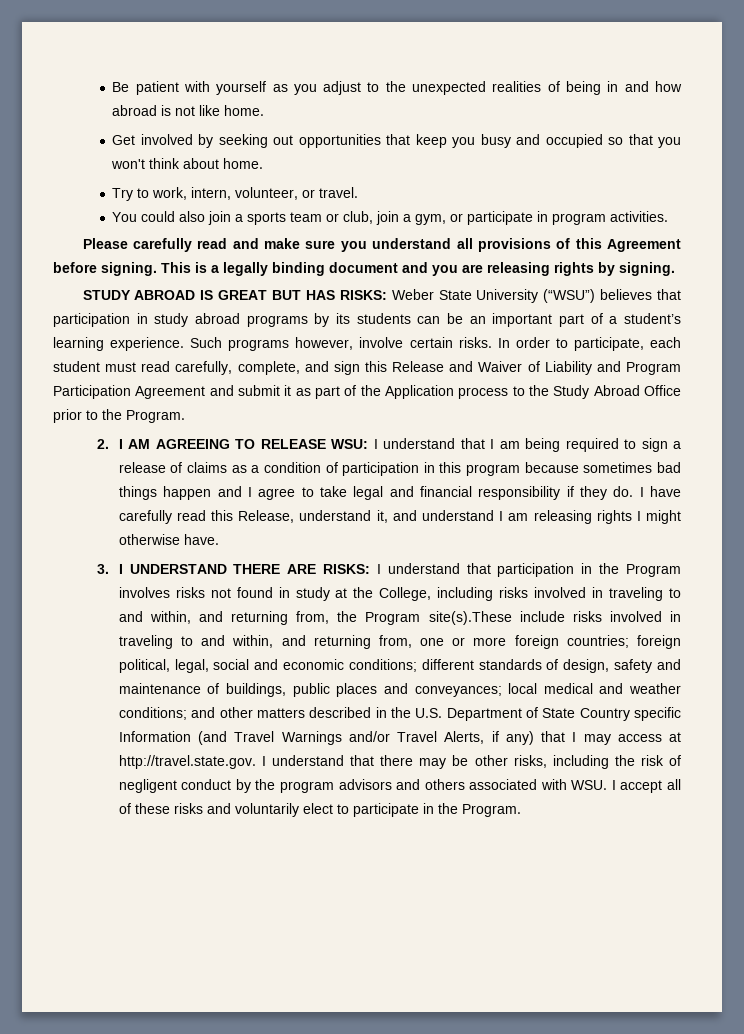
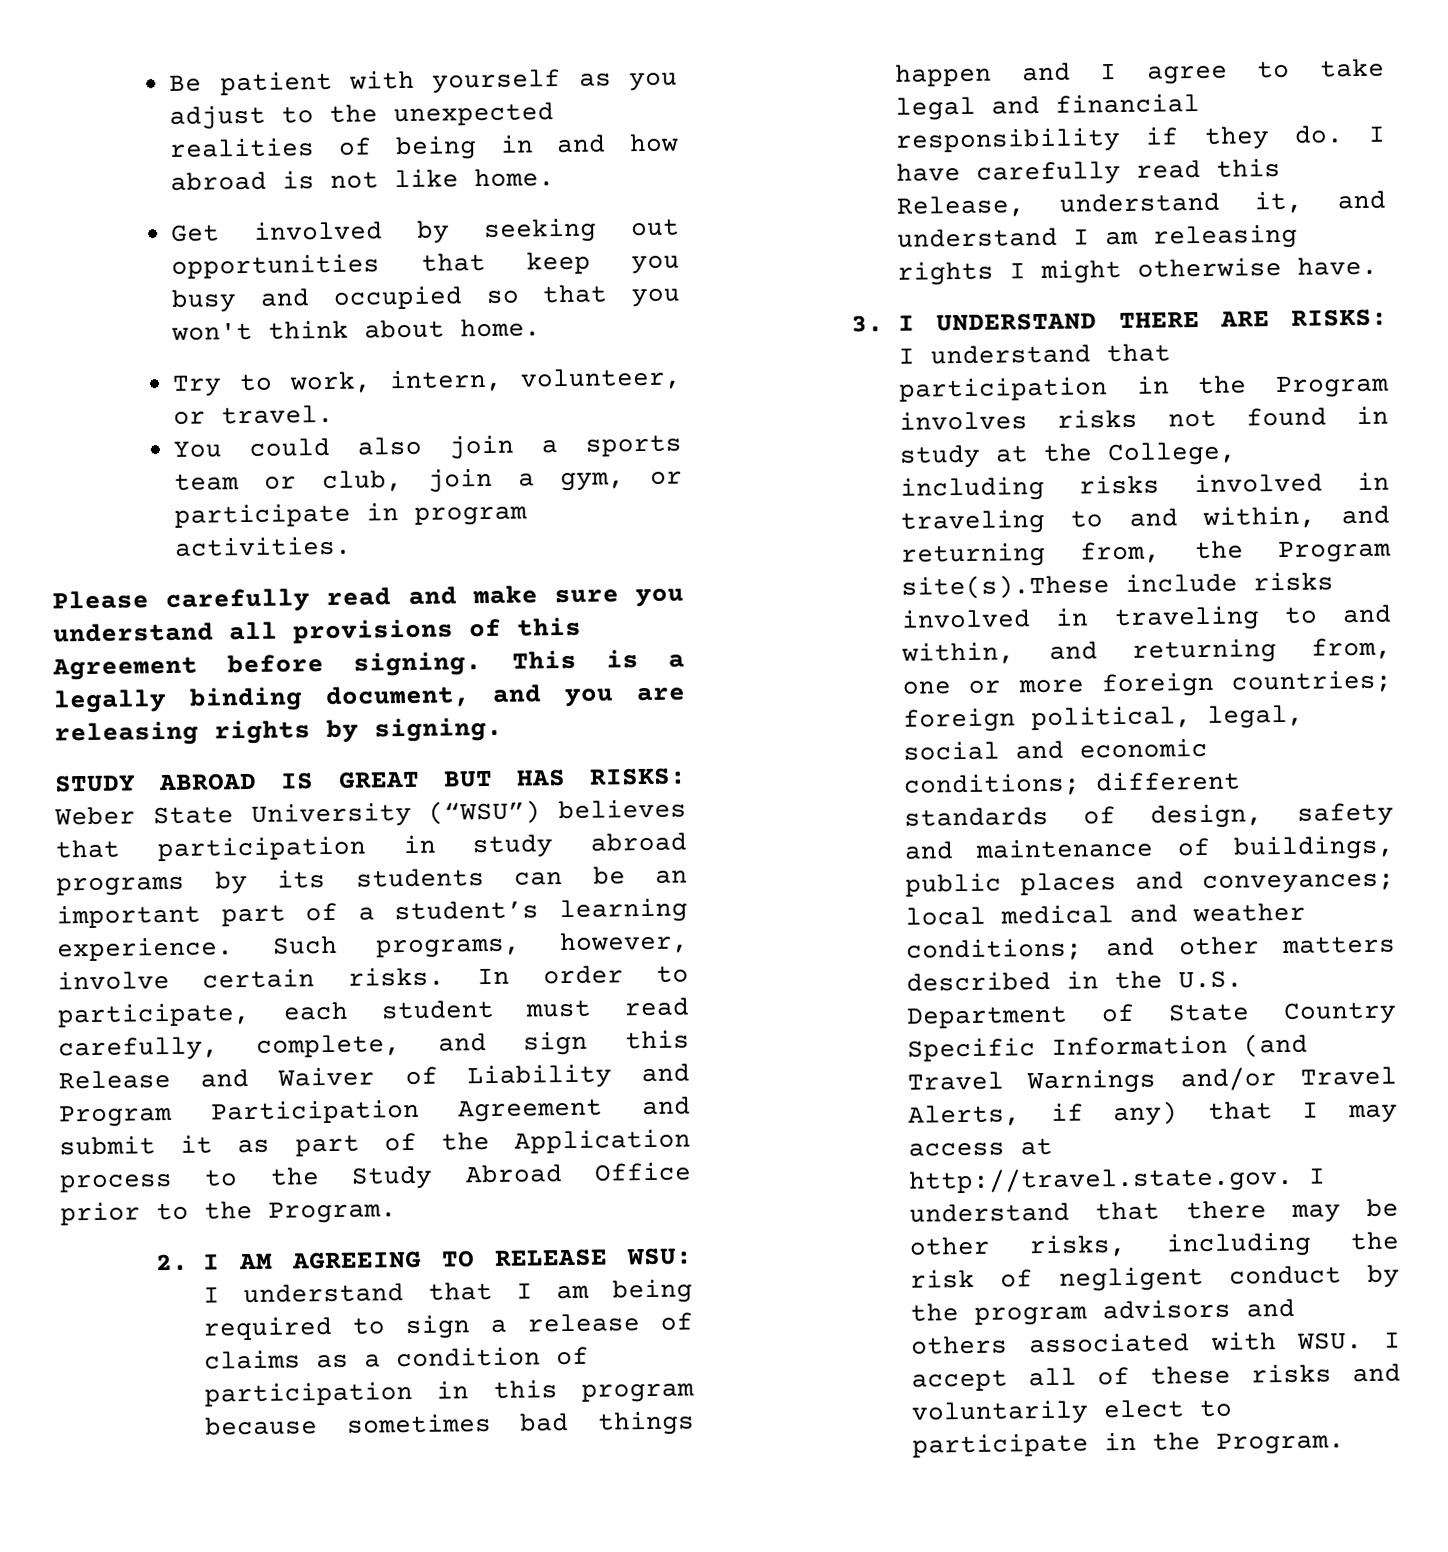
[329,262,398,273] document -> [324,685,471,709] document,
[228,339,290,351] programs -> [376,938,522,959] programs,
[634,707,681,721] specific -> [907,1037,1037,1062] Specific

